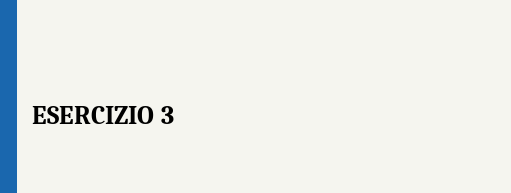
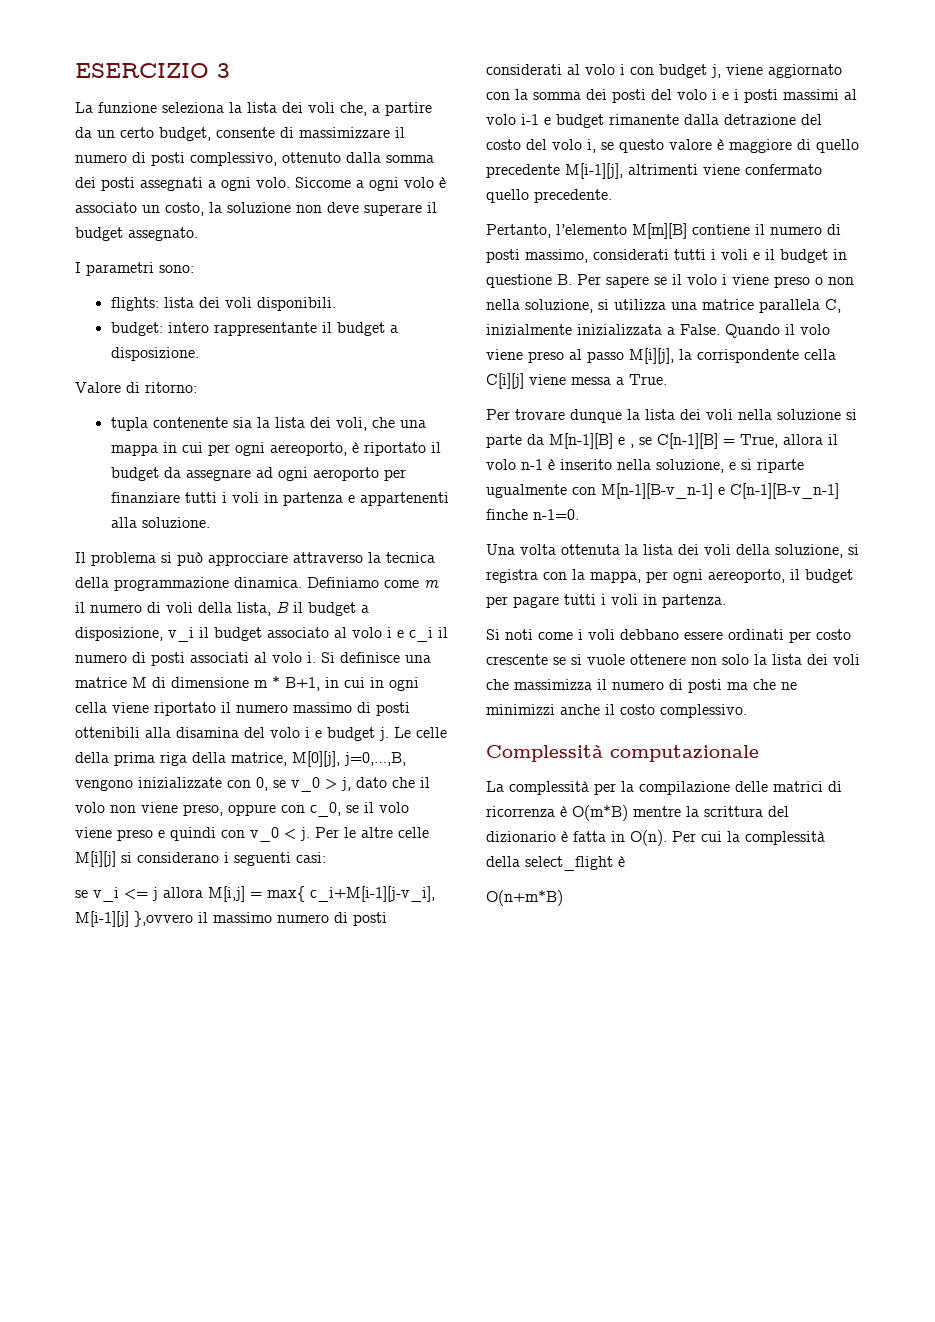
(174, 115) none -> [75,102,432,116] [75,127,405,141] [75,152,434,166] [75,177,446,191] [75,202,437,216] [75,227,198,241] [75,262,194,276] [110,297,336,311] [110,322,398,336] [110,347,199,361] [75,382,197,393] [110,417,426,431] [110,442,441,456] [110,467,406,481] [110,492,449,506] [110,517,210,528] [75,552,435,566] [75,577,439,591] [75,601,369,616] [75,627,448,642] [75,652,431,666] [75,676,419,691] [75,702,410,716] [75,727,447,741] [75,751,406,767] [75,777,430,792] [75,802,409,817] [75,827,429,842] [75,851,326,867] [75,886,435,902] [75,911,387,927] [486,64,842,78] [486,89,857,103] [486,114,822,128] [486,139,859,153] [486,163,822,179] [486,189,612,203] [486,223,841,239] [486,249,847,263] [486,274,854,288] [486,299,841,313] [486,324,830,338] [486,348,836,364] [486,373,667,389] [486,409,857,423] [486,433,838,449] [486,459,804,473] [486,483,839,499] [486,509,579,520] [486,544,859,558] [486,569,853,583] [486,594,726,608] [486,629,851,643] [486,654,860,665] [486,679,797,693] [486,704,747,718] [486,745,759,762] [486,781,842,795] [486,805,789,821] [486,830,825,846] [486,856,625,871] [486,890,563,906] // La funzione seleziona la lista dei voli che, a partire da un certo budget, consente di massimizzare il numero di posti complessivo, ottenuto dalla somma dei posti assegnati a ogni volo. Siccome a ogni volo è associato un costo, la soluzione non deve superare il budget assegnato. // I parametri sono: // flights: lista dei voli disponibili. // budget: intero rappresentante il budget a disposizione. // Valore di ritorno: // tupla contenente sia la lista dei voli, che una mappa in cui per ogni aereoporto, è riportato il budget da assegnare ad ogni aeroporto per finanziare tutti i voli in partenza e appartenenti alla soluzione. // Il problema si può approcciare attraverso la tecnica della programmazione dinamica. Definiamo come m il numero di voli della lista, B il budget a disposizione, v_i il budget associato al volo i e c_i il numero di posti associati al volo i. Si definisce una matrice M di dimensione m * B+1, in cui in ogni cella viene riportato il numero massimo di posti ottenibili alla disamina del volo i e budget j. Le celle della prima riga della matrice, M[0][j], j=0,…,B, vengono inizializzate con 0, se v_0 > j, dato che il volo non viene preso, oppure con c_0, se il volo viene preso e quindi con v_0 < j. Per le altre celle M[i][j] si considerano i seguenti casi: // se v_i <= j allora M[i,j] = max{ c_i+M[i-1][j-v_i], M[i-1][j] },ovvero il massimo numero di posti considerati al volo i con budget j, viene aggiornato con la somma dei posti del volo i e i posti massimi al volo i-1 e budget rimanente dalla detrazione del costo del volo i, se questo valore è maggiore di quello precedente M[i-1][j], altrimenti viene confermato quello precedente. // Pertanto, l’elemento M[m][B] contiene il numero di posti massimo, considerati tutti i voli e il budget in questione B. Per sapere se il volo i viene preso o non nella soluzione, si utilizza una matrice parallela C, inizialmente inizializzata a False. Quando il volo viene preso al passo M[i][j], la corrispondente cella C[i][j] viene messa a True. // Per trovare dunque la lista dei voli nella soluzione si parte da M[n-1][B] e , se C[n-1][B] = True, allora il volo n-1 è inserito nella soluzione, e si riparte ugualmente con M[n-1][B-v_n-1] e C[n-1][B-v_n-1] finche n-1=0. // Una volta ottenuta la lista dei voli della soluzione, si registra con la mappa, per ogni aereoporto, il budget per pagare tutti i voli in partenza. // Si noti come i voli debbano essere ordinati per costo crescente se si vuole ottenere non solo la lista dei voli che massimizza il numero di posti ma che ne minimizzi anche il costo complessivo. // Complessità computazionale // La complessità per la compilazione delle matrici di ricorrenza è O(m*B) mentre la scrittura del dizionario è fatta in O(n). Per cui la complessità della select_flight è // O(n+m*B)

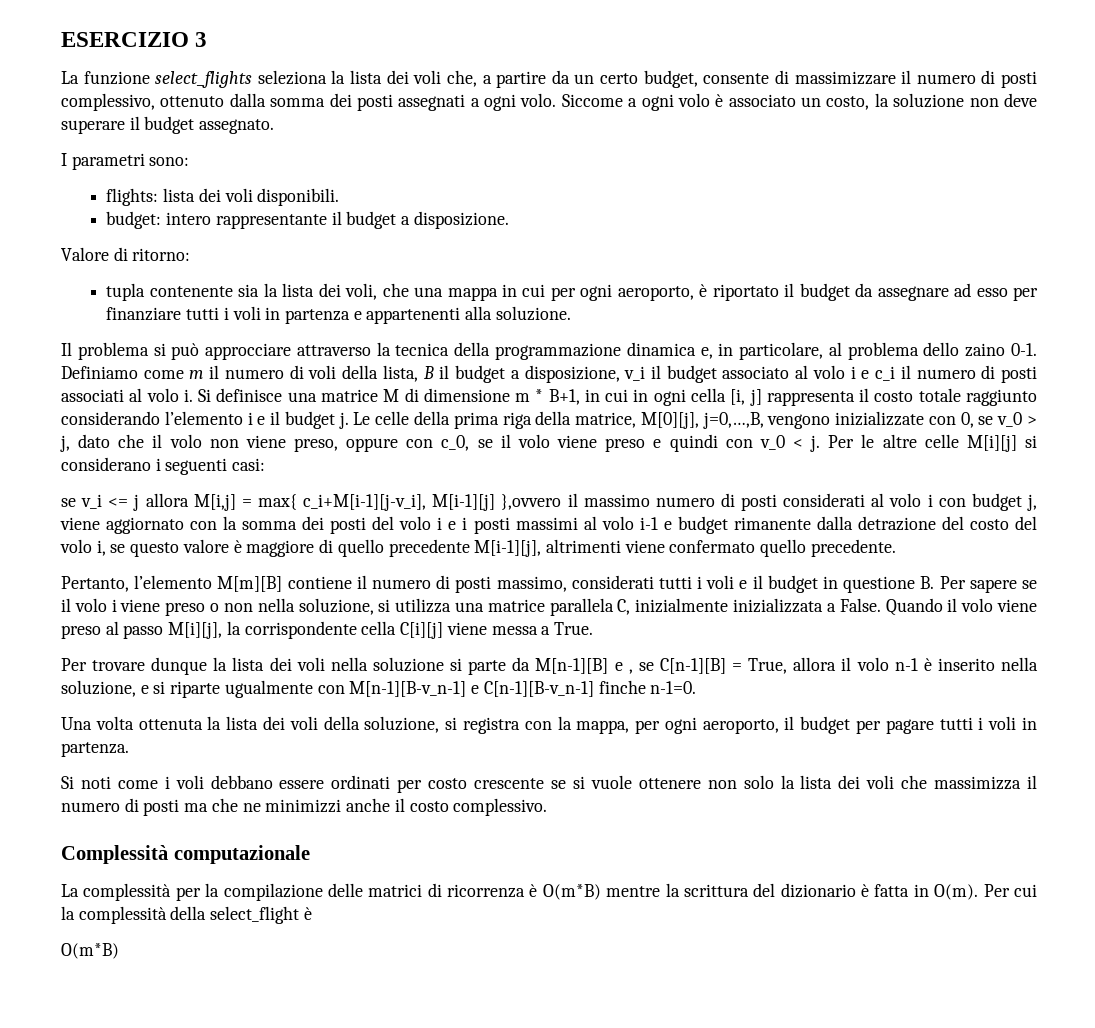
(157, 107) none -> [155,71,253,88] select_flights
[269,442,347,456] aereoporto, -> [617,286,694,301] aeroporto,
[277,467,379,481] ogni aeroporto -> [976,288,1008,297] esso
[234,577,302,588] dinamica. -> [626,342,1038,360] dinamica e, in particolare, al problema dello zaino 0-1.
[112,702,410,716] [75,727,322,738] viene riportato il numero massimo di posti ottenibili alla disamina del volo i e -> [730,388,1037,406] [61,411,281,425] [i, j] rappresenta il costo totale raggiunto considerando l’elemento i e il
[708,569,785,583] aereoporto, -> [702,719,779,734] aeroporto,
[630,830,667,846] O(n). -> [934,884,979,900] O(m).
[486,890,563,906] O(n+m*B) -> [61,943,119,959] O(m*B)

